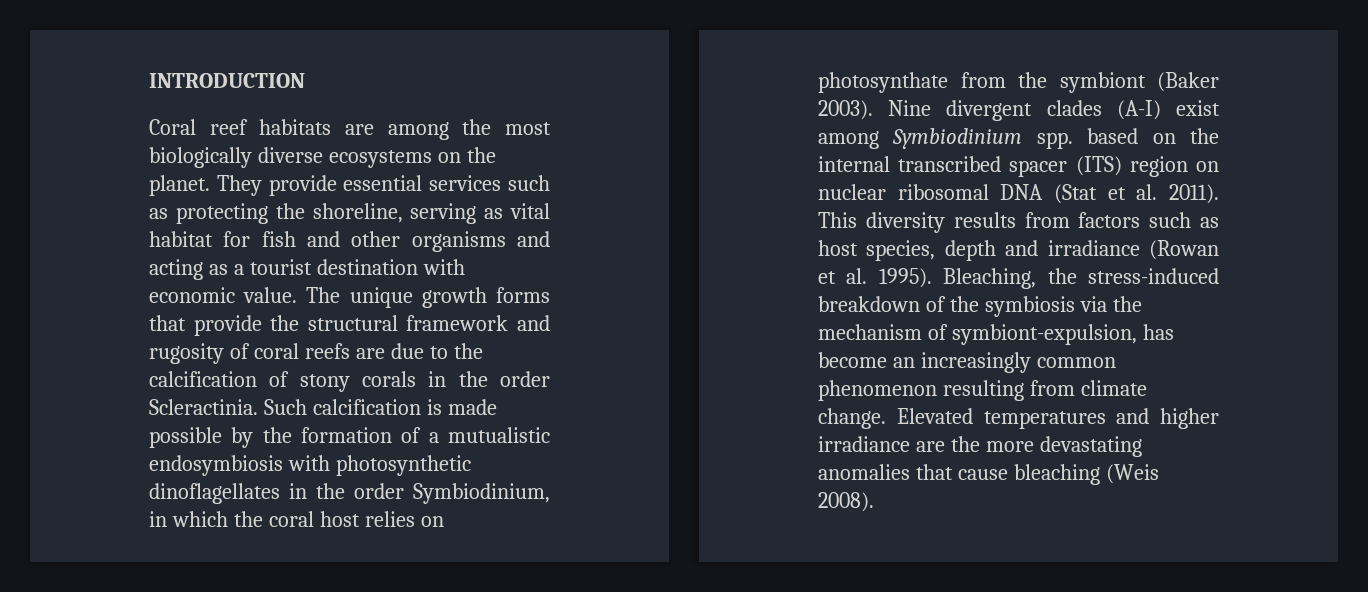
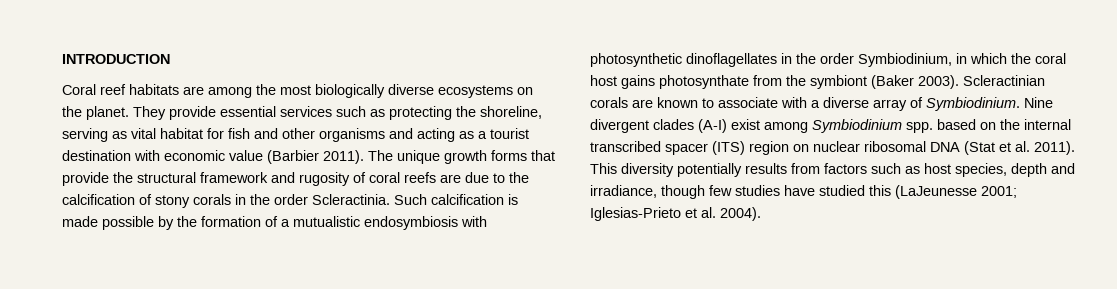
[243,287,298,303] value. -> [229,150,364,164] value (Barbier 2011).
[364,511,444,527] relies on -> [621,75,655,89] gains
(873, 110) none -> [963,75,1045,86] [590,97,1020,111] Scleractinian corals are known to associate with a diverse array of Symbiodinium.
(945, 222) none -> [677,163,742,177] potentially
[1047,240,1219,260] [818,268,1219,289] [818,296,1142,317] [818,324,1174,345] [818,352,1116,373] [818,380,1147,401] [818,408,1219,429] [818,436,1142,457] [818,464,1159,485] [818,492,874,512] irradiance (Rowan et al. 1995). Bleaching, the stress-induced breakdown of the symbiosis via the mechanism of symbiont-expulsion, has become an increasingly common phenomenon resulting from climate change. Elevated temperatures and higher irradiance are the more devastating anomalies that cause bleaching (Weis 2008). -> [590,185,1017,199] [590,207,761,221] irradiance, though few studies have studied this (LaJeunesse 2001; Iglesias-Prieto et al. 2004).

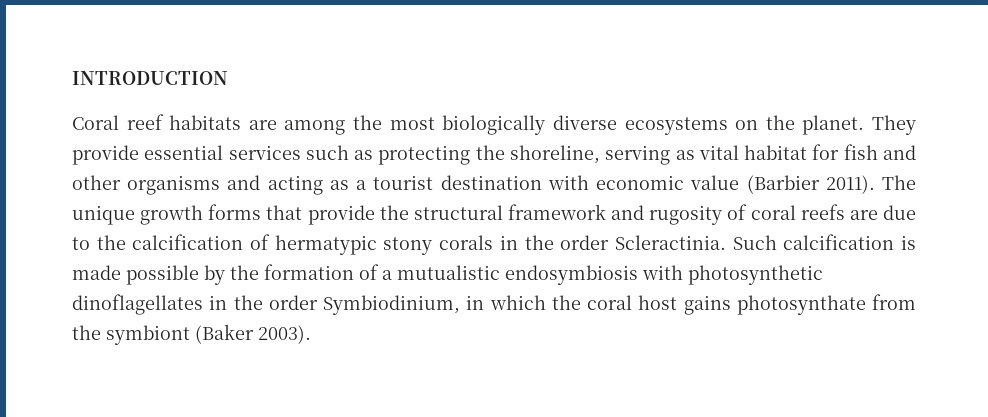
(152, 199) none -> [274,235,377,255] hermatypic
[963,75,1045,86] [590,97,1053,111] [590,119,1071,133] [590,141,1075,155] [590,163,1075,177] [590,185,1017,199] [590,207,761,221] Scleractinian corals are known to associate with a diverse array of Symbiodinium. Nine divergent clades (A-I) exist among Symbiodinium spp. based on the internal transcribed spacer (ITS) region on nuclear ribosomal DNA (Stat et al. 2011). This diversity potentially results from factors such as host species, depth and irradiance, though few studies have studied this (LaJeunesse 2001; Iglesias-Prieto et al. 2004). -> (311, 334) none

